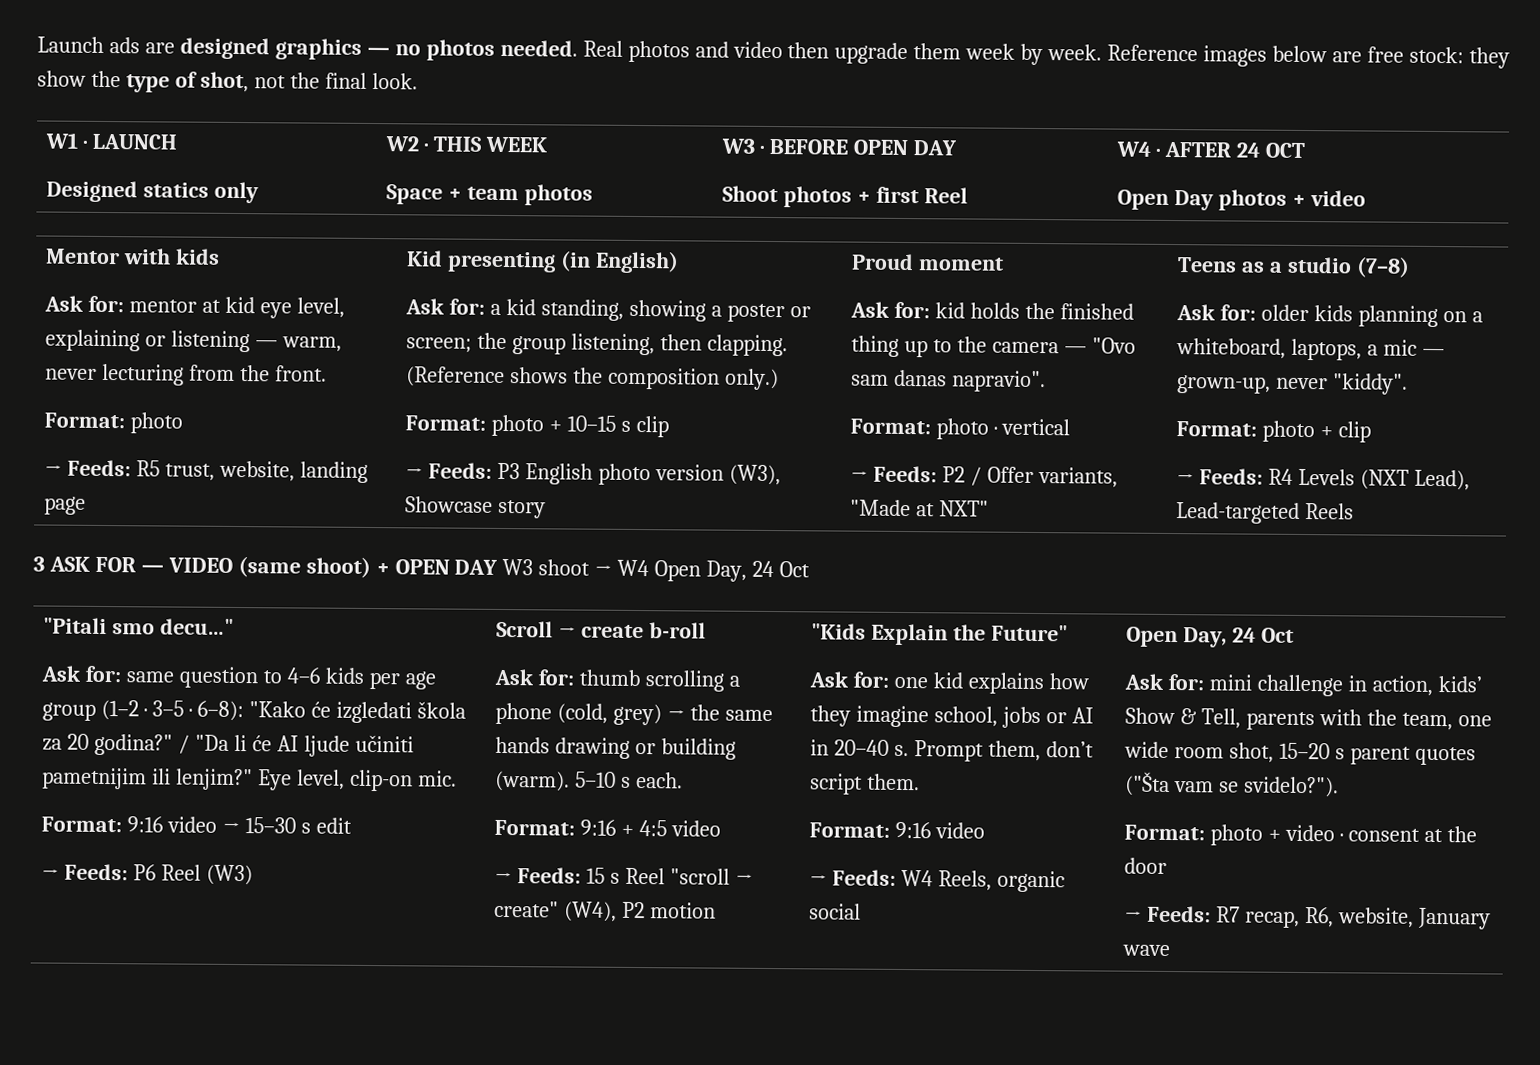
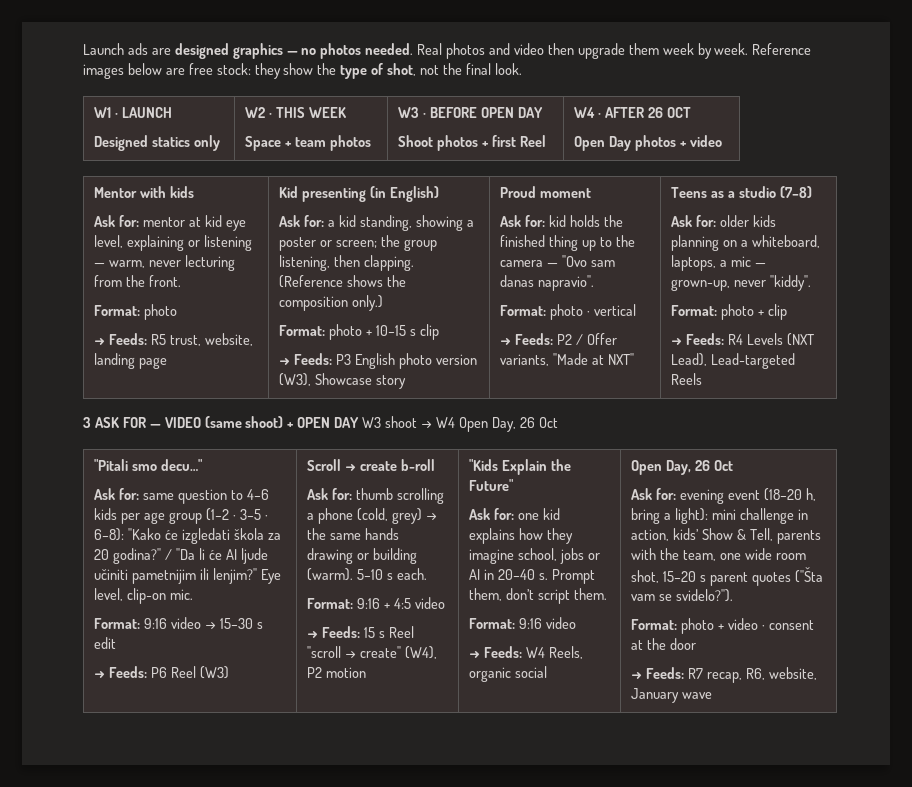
[1236,142,1261,158] 24 -> [648,107,664,118] 26
[752,560,775,578] 24 -> [519,417,535,428] 26
[1232,627,1257,643] 24 -> [695,460,711,471] 26
(1205, 682) none -> [680,488,816,504] [631,508,709,524] evening event (18–20 h, bring a light):

